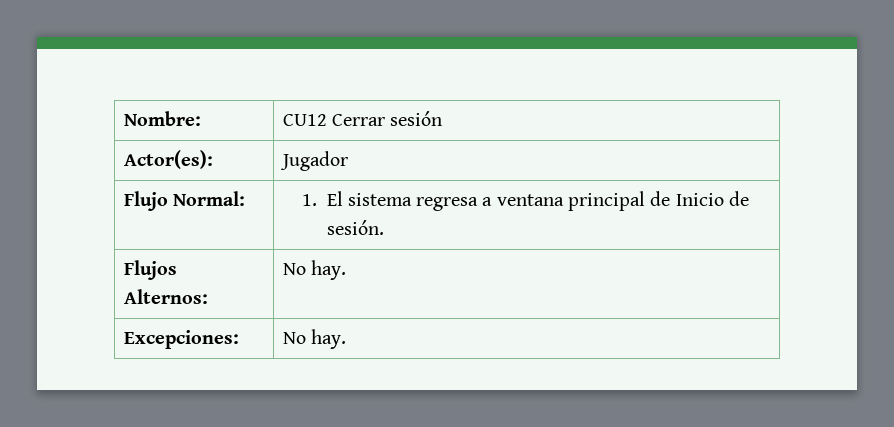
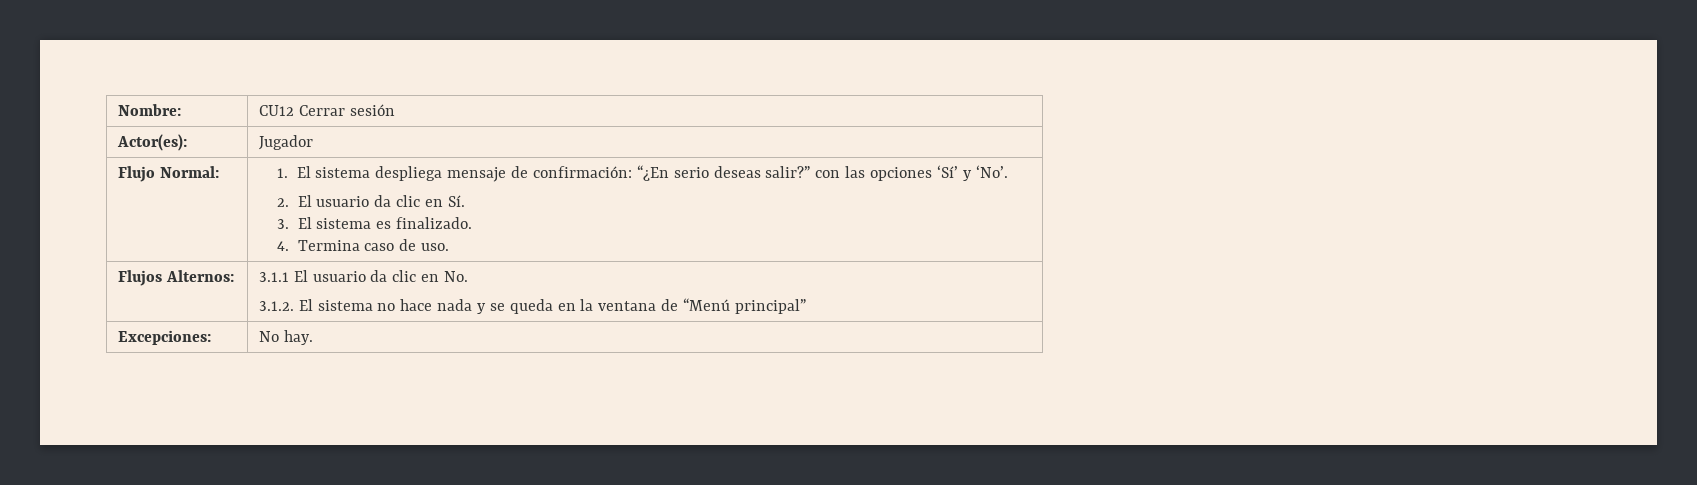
[416,191,749,211] [326,220,384,235] [123,260,177,280] [123,289,208,304] [282,260,346,280] regresa a ventana principal de Inicio de sesión. // Flujos Alternos: | No hay. -> [375,165,1008,182] [276,195,465,207] [276,217,473,229] [276,239,450,251] [117,270,234,286] [258,270,468,282] [258,298,806,314] despliega mensaje de confirmación: “¿En serio deseas salir?” con las opciones ‘Sí’ y ‘No’. // 2. El usuario da clic en Sí. // 3. El sistema es finalizado. // 4. Termina caso de uso. // Flujos Alternos: | 3.1.1 El usuario da clic en No. // 3.1.2. El sistema no hace nada y se queda en la ventana de “Menú principal”

